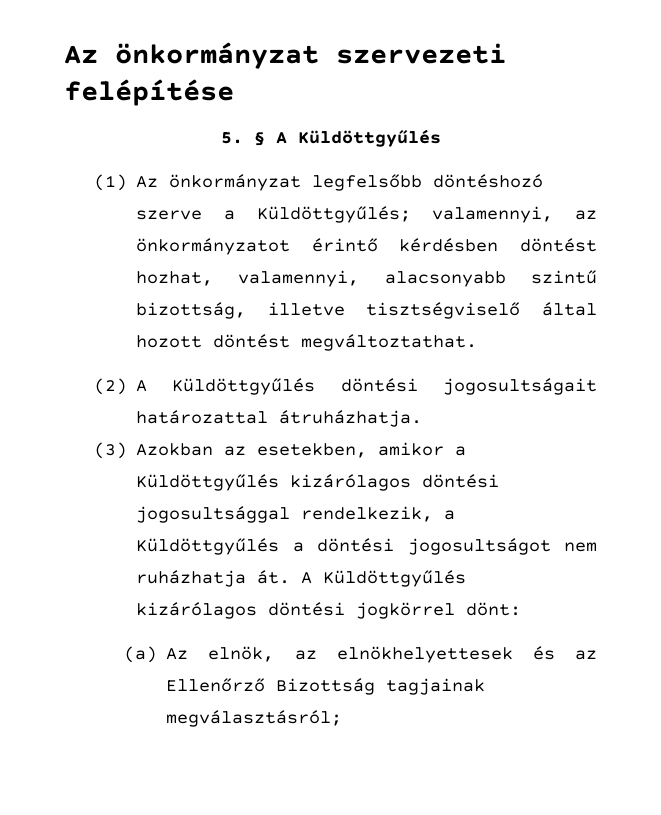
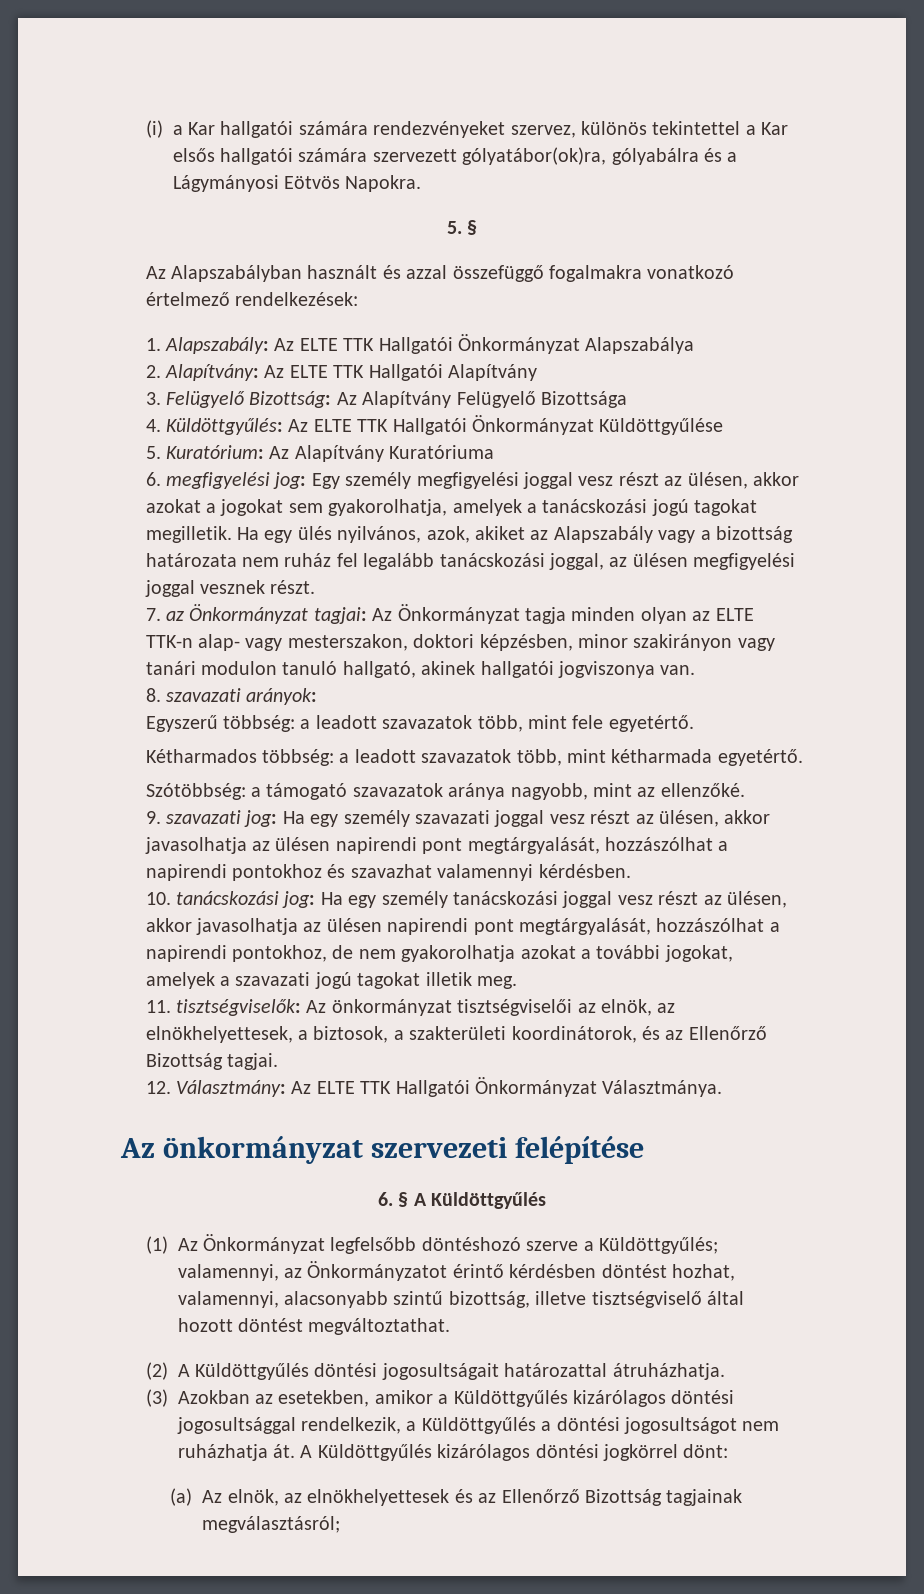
(64, 54) none -> [145,120,789,138] [172,147,738,165] [172,175,422,192] [446,220,478,235] [145,265,735,282] [145,292,359,306] [145,334,695,354] [145,364,538,381] [145,391,628,408] [145,415,724,435] [145,445,495,462] [145,472,800,489] [145,499,758,516] [145,526,794,543] [145,553,796,570] [144,580,316,597] [145,604,754,624] [145,634,775,651] [145,661,696,678] [145,688,318,705] [145,715,694,732] [145,749,803,766] [145,783,745,800] [145,810,771,827] [144,837,729,854] [145,864,631,881] [145,891,788,908] [145,918,780,935] [145,945,733,962] [145,972,518,989] [145,999,676,1016] [145,1026,767,1043] [145,1053,279,1070] [145,1077,723,1097] (i) a Kar hallgatói számára rendezvényeket szervez, különös tekintettel a Kar elsős hallgatói számára szervezett gólyatábor(ok)ra, gólyabálra és a Lágymányosi Eötvös Napokra. // 5. § // Az Alapszabályban használt és azzal összefüggő fogalmakra vonatkozó értelmező rendelkezések: // 1. Alapszabály: Az ELTE TTK Hallgatói Önkormányzat Alapszabálya // 2. Alapítvány: Az ELTE TTK Hallgatói Alapítvány // 3. Felügyelő Bizottság: Az Alapítvány Felügyelő Bizottsága // 4. Küldöttgyűlés: Az ELTE TTK Hallgatói Önkormányzat Küldöttgyűlése // 5. Kuratórium: Az Alapítvány Kuratóriuma // 6. megfigyelési jog: Egy személy megfigyelési joggal vesz részt az ülésen, akkor azokat a jogokat sem gyakorolhatja, amelyek a tanácskozási jogú tagokat megilletik. Ha egy ülés nyilvános, azok, akiket az Alapszabály vagy a bizottság határozata nem ruház fel legalább tanácskozási joggal, az ülésen megfigyelési joggal vesznek részt. // 7. az Önkormányzat tagjai: Az Önkormányzat tagja minden olyan az ELTE TTK-n alap- vagy mesterszakon, doktori képzésben, minor szakirányon vagy tanári modulon tanuló hallgató, akinek hallgatói jogviszonya van. // 8. szavazati arányok: // Egyszerű többség: a leadott szavazatok több, mint fele egyetértő. // Kétharmados többség: a leadott szavazatok több, mint kétharmada egyetértő. // Szótöbbség: a támogató szavazatok aránya nagyobb, mint az ellenzőké. // 9. szavazati jog: Ha egy személy szavazati joggal vesz részt az ülésen, akkor javasolhatja az ülésen napirendi pont megtárgyalását, hozzászólhat a napirendi pontokhoz és szavazhat valamennyi kérdésben. // 10. tanácskozási jog: Ha egy személy tanácskozási joggal vesz részt az ülésen, akkor javasolhatja az ülésen napirendi pont megtárgyalását, hozzászólhat a napirendi pontokhoz, de nem gyakorolhatja azokat a további jogokat, amelyek a szavazati jogú tagokat illetik meg. // 11. tisztségviselők: Az önkormányzat tisztségviselői az elnök, az elnökhelyettesek, a biztosok, a szakterületi koordinátorok, és az Ellenőrző Bizottság tagjai. // 12. Választmány: Az ELTE TTK Hallgatói Önkormányzat Választmánya. //
[220,132,243,144] 5. -> [377,1192,393,1206] 6.
[169,174,302,191] önkormányzat -> [203,1234,326,1254] Önkormányzat
[136,238,291,255] önkormányzatot -> [307,1261,448,1281] Önkormányzatot

